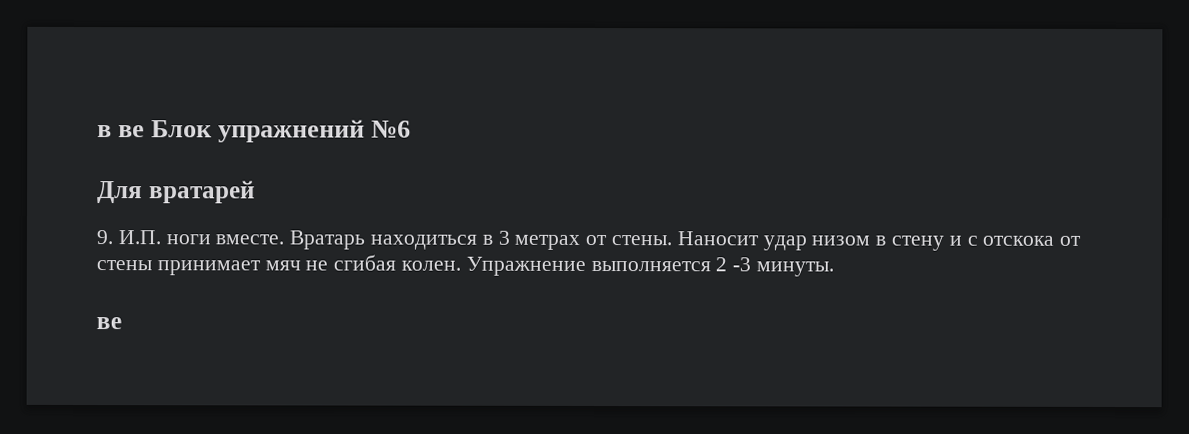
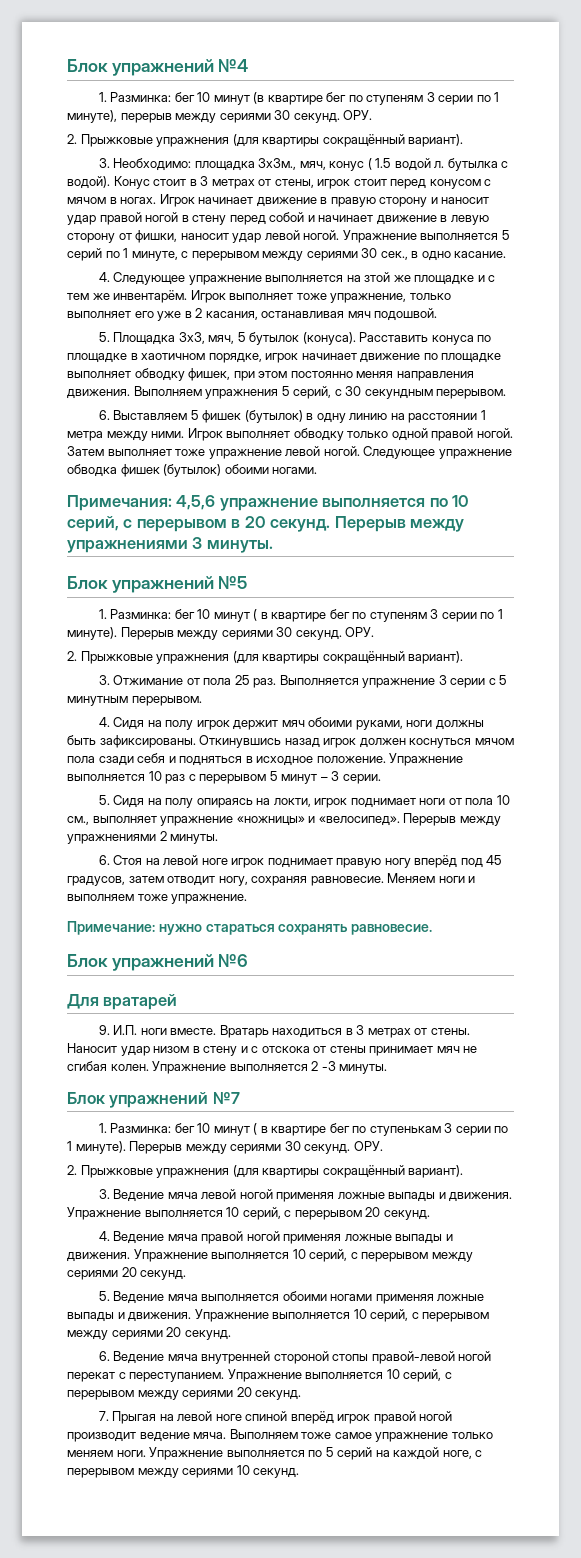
[97,125,146,138] в ве -> [67,59,249,76] [98,92,500,105] [67,110,373,123] [67,134,464,147] [98,158,509,171] [67,176,492,189] [67,194,490,207] [67,212,489,225] [67,230,510,243] [67,248,507,261] [98,272,496,285] [67,290,451,303] [67,308,438,321] [98,332,492,345] [67,353,502,363] [67,368,474,381] [67,386,507,399] [98,410,486,423] [67,428,513,441] [67,446,512,459] [67,464,318,477] [67,495,470,511] [67,516,465,532] [67,537,273,553] [67,576,248,593] [98,609,503,622] [67,627,375,640] [67,651,464,664] [98,675,508,688] [67,696,202,706] [98,717,484,730] [67,735,514,748] [67,753,464,766] [67,771,381,784] [98,795,510,808] [67,813,501,826] [67,831,219,844] [98,855,503,868] [67,873,476,886] [67,894,248,904] [67,921,433,935] Блок упражнений №4 // 1. Разминка: бег 10 минут (в квартире бег по ступеням 3 серии по 1 минуте), перерыв между сериями 30 секунд. ОРУ. // 2. Прыжковые упражнения (для квартиры сокращённый вариант). // 3. Необходимо: площадка 3х3м., мяч, конус ( 1.5 водой л. бутылка с водой). Конус стоит в 3 метрах от стены, игрок стоит перед конусом с мячом в ногах. Игрок начинает движение в правую сторону и наносит удар правой ногой в стену перед собой и начинает движение в левую сторону от фишки, наносит удар левой ногой. Упражнение выполняется 5 серий по 1 минуте, с перерывом между сериями 30 сек., в одно касание. // 4. Следующее упражнение выполняется на зтой же площадке и с тем же инвентарём. Игрок выполняет тоже упражнение, только выполняет его уже в 2 касания, останавливая мяч подошвой. // 5. Площадка 3х3, мяч, 5 бутылок (конуса). Расставить конуса по площадке в хаотичном порядке, игрок начинает движение по площадке выполняет обводку фишек, при этом постоянно меняя направления движения. Выполняем упражнения 5 серий, с 30 секундным перерывом. // 6. Выставляем 5 фишек (бутылок) в одну линию на расстоянии 1 метра между ними. Игрок выполняет обводку только одной правой ногой. Затем выполняет тоже упражнение левой ногой. Следующее упражнение обводка фишек (бутылок) обоими ногами. // Примечания: 4,5,6 упражнение выполняется по 10 серий, с перерывом в 20 секунд. Перерыв между упражнениями 3 минуты. // Блок упражнений №5 // 1. Разминка: бег 10 минут ( в квартире бег по ступеням 3 серии по 1 минуте). Перерыв между сериями 30 секунд. ОРУ. // 2. Прыжковые упражнения (для квартиры сокращённый вариант). // 3. Отжимание от пола 25 раз. Выполняется упражнение 3 серии с 5 минутным перерывом. // 4. Сидя на полу игрок держит мяч обоими руками, ноги должны быть зафиксированы. Откинувшись назад игрок должен коснуться мячом пола сзади себя и подняться в исходное положение. Упражнение выполняется 10 раз с перерывом 5 минут – 3 серии. // 5. Сидя на полу опираясь на локти, игрок поднимает ноги от пола 10 см., выполняет упражнение «ножницы» и «велосипед». Перерыв между упражнениями 2 минуты. // 6. Стоя на левой ноге игрок поднимает правую ногу вперёд под 45 градусов, затем отводит ногу, сохраняя равновесие. Меняем ноги и выполняем тоже упражнение. // Примечание: нужно стараться сохранять равновесие. //
[96,317,122,330] ве -> [67,1092,240,1108] [98,1123,509,1136] [67,1141,383,1154] [67,1165,464,1178] [98,1189,513,1202] [67,1207,430,1220] [98,1231,453,1244] [67,1249,473,1262] [67,1267,187,1280] [98,1291,485,1304] [67,1309,490,1322] [67,1327,231,1340] [98,1351,492,1364] [67,1369,452,1382] [67,1387,302,1400] [98,1411,453,1424] [67,1429,493,1442] [67,1447,483,1460] [67,1465,300,1478] Блок упражнений №7 // 1. Разминка: бег 10 минут ( в квартире бег по ступенькам 3 серии по 1 минуте). Перерыв между сериями 30 секунд. ОРУ. // 2. Прыжковые упражнения (для квартиры сокращённый вариант). // 3. Ведение мяча левой ногой применяя ложные выпады и движения. Упражнение выполняется 10 серий, с перерывом 20 секунд. // 4. Ведение мяча правой ногой применяя ложные выпады и движения. Упражнение выполняется 10 серий, с перерывом между сериями 20 секунд. // 5. Ведение мяча выполняется обоими ногами применяя ложные выпады и движения. Упражнение выполняется 10 серий, с перерывом между сериями 20 секунд. // 6. Ведение мяча внутренней стороной стопы правой-левой ногой перекат с переступанием. Упражнение выполняется 10 серий, с перерывом между сериями 20 секунд. // 7. Прыгая на левой ноге спиной вперёд игрок правой ногой производит ведение мяча. Выполняем тоже самое упражнение только меняем ноги. Упражнение выполняется по 5 серий на каждой ноге, с перерывом между сериями 10 секунд.

